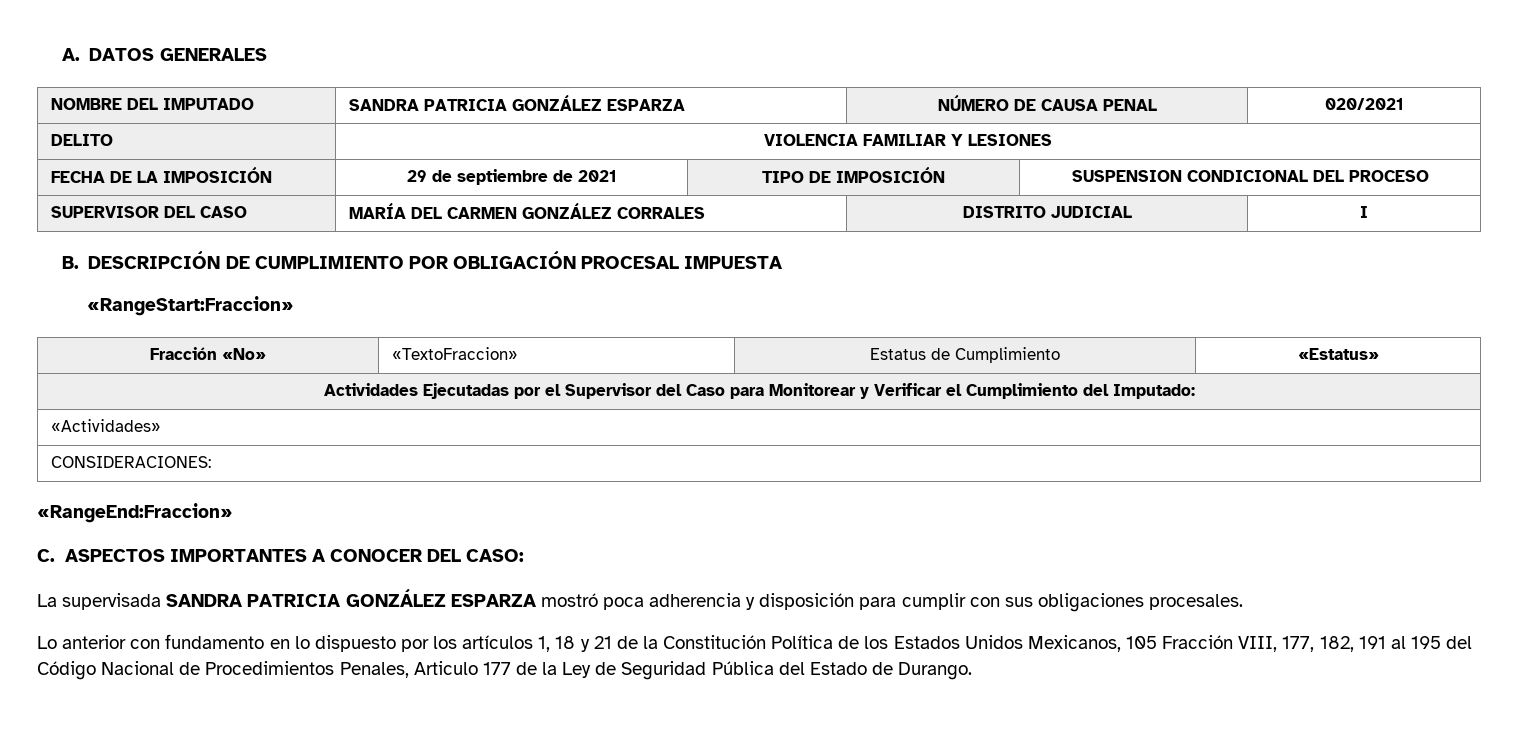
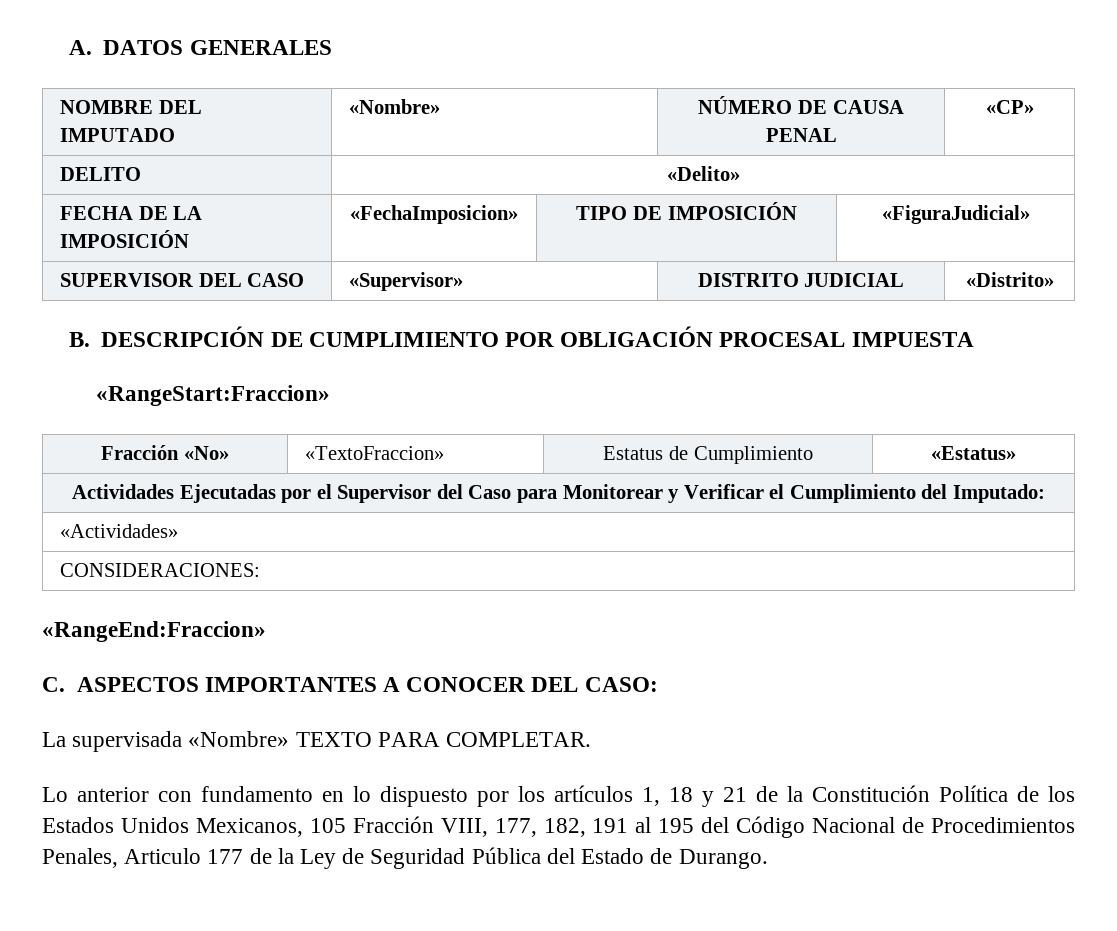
[348,95,685,111] SANDRA PATRICIA GONZÁLEZ ESPARZA -> [349,99,441,114] «Nombre»
[1324,98,1404,110] 020/2021 -> [985,100,1034,114] «CP»
[764,134,1052,146] VIOLENCIA FAMILIAR Y LESIONES -> [666,166,740,181] «Delito»
[406,169,617,185] 29 de septiembre de 2021 -> [350,205,518,224] «FechaImposicion»
[1071,170,1429,182] SUSPENSION CONDICIONAL DEL PROCESO -> [881,205,1030,224] «FiguraJudicial»
[348,203,705,219] MARÍA DEL CARMEN GONZÁLEZ CORRALES -> [349,272,464,291] «Supervisor»
[1360,206,1368,218] I -> [965,272,1054,287] «Distrito»
[166,589,1244,612] SANDRA PATRICIA GONZÁLEZ ESPARZA mostró poca adherencia y disposición para cumplir con sus obligaciones procesales. -> [188,731,592,747] «Nombre» TEXTO PARA COMPLETAR.

